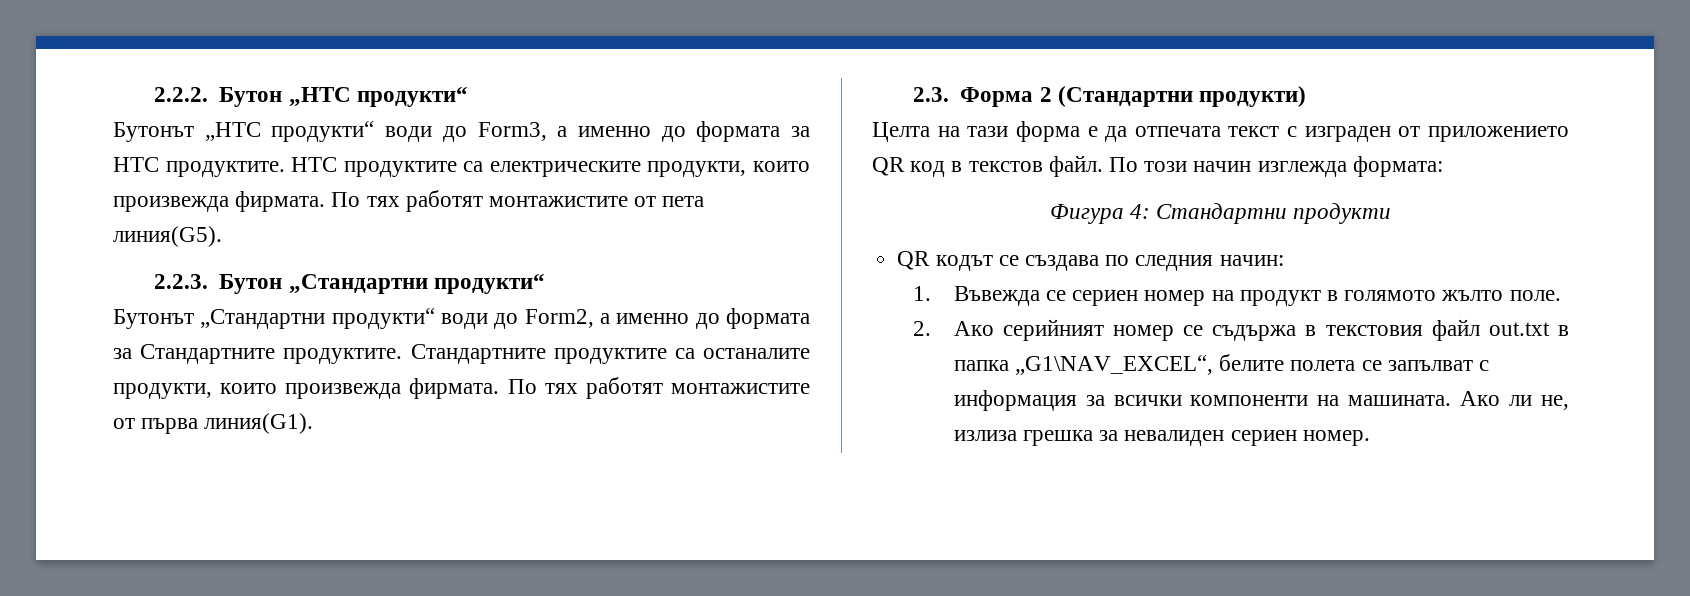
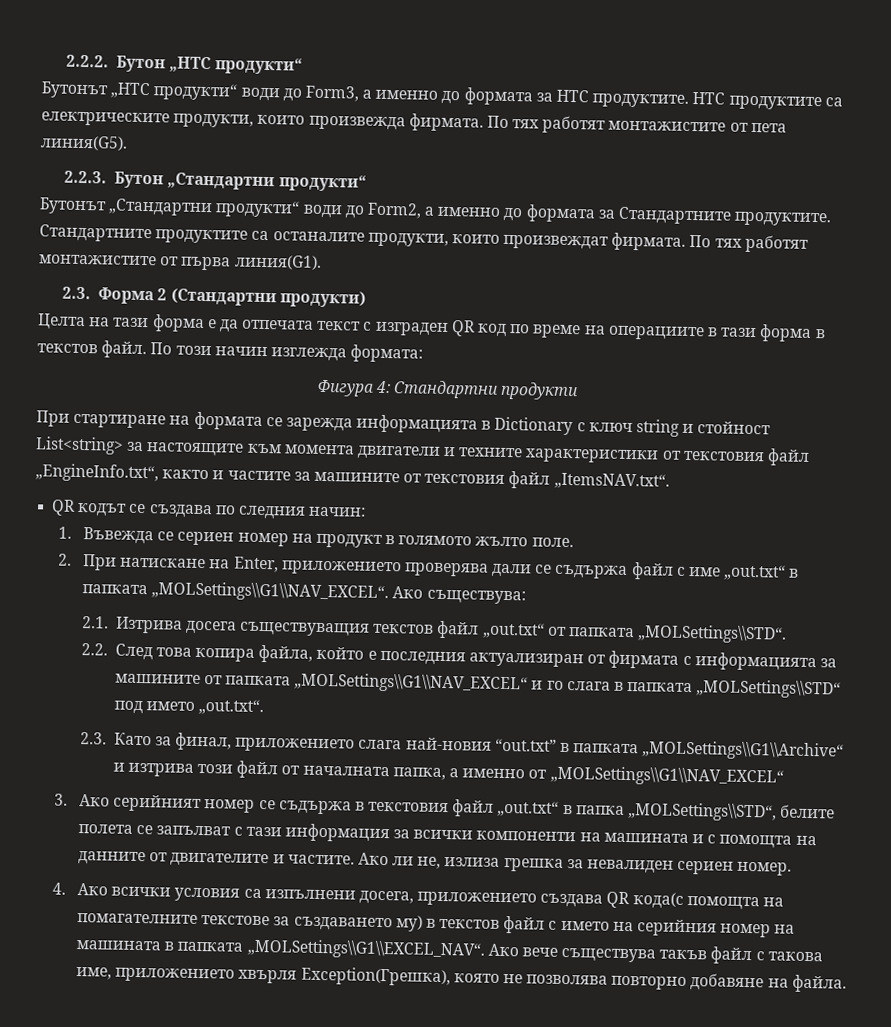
[285,383,402,399] произвежда -> [503,234,610,250] произвеждат
[1398,126,1569,142] [872,157,946,177] от приложението QR код -> [450,320,813,342] QR код по време на операциите в тази форма
(1392, 213) none -> [36,410,772,437] [35,436,811,466] [35,463,670,490] // При стартиране на формата се зарежда информацията в Dictionary с ключ string и стойност List<string> за настоящите към момента двигатели и техните характеристики от текстовия файл „EngineInfo.txt“, както и частите за машините от текстовия файл „ItemsNAV.txt“.
(931, 328) none -> [82,554,800,581] [81,581,526,605] [81,616,788,644] [80,643,837,672] [114,672,842,699] [113,698,265,716] [79,732,845,761] [112,760,784,787] [54,793,69,806] При натискане на Enter, приложението проверява дали се съдържа файл с име „out.txt“ в папката „MOLSettings\\G1\\NAV_EXCEL“. Ако съществува: // 2.1. Изтрива досега съществуващия текстов файл „out.txt“ от папката „MOLSettings\\STD“. // 2.2. След това копира файла, който е последния актуализиран от фирмата с информацията за машините от папката „MOLSettings\\G1\\NAV_EXCEL“ и го слага в папката „MOLSettings\\STD“ под името „out.txt“. // 2.3. Като за финал, приложението слага най-новия “out.txt” в папката „MOLSettings\\G1\\Archive“ и изтрива този файл от началната папка, а именно от „MOLSettings\\G1\\NAV_EXCEL“ // 3.
[1488,322,1550,336] out.txt -> [497,800,560,817] „out.txt“
[1014,355,1213,375] „G1\NAV_EXCEL“, -> [628,802,778,822] „MOLSettings\\STD“,
(1490, 365) none -> [245,826,282,837] тази
[1348,395,1452,406] машината. -> [603,832,817,849] [77,851,355,868] машината и с помощта на данните от двигателите и частите.
(1370, 438) none -> [52,882,785,911] [76,912,796,938] [75,938,823,965] [75,966,847,993] // 4. Ако всички условия са изпълнени досега, приложението създава QR кода(с помощта на помагателните текстове за създаването му) в текстов файл с името на серийния номер на машината в папката „MOLSettings\\G1\\EXCEL_NAV“. Ако вече съществува такъв файл с такова име, приложението хвърля Exception(Грешка), която не позволява повторно добавяне на файла.

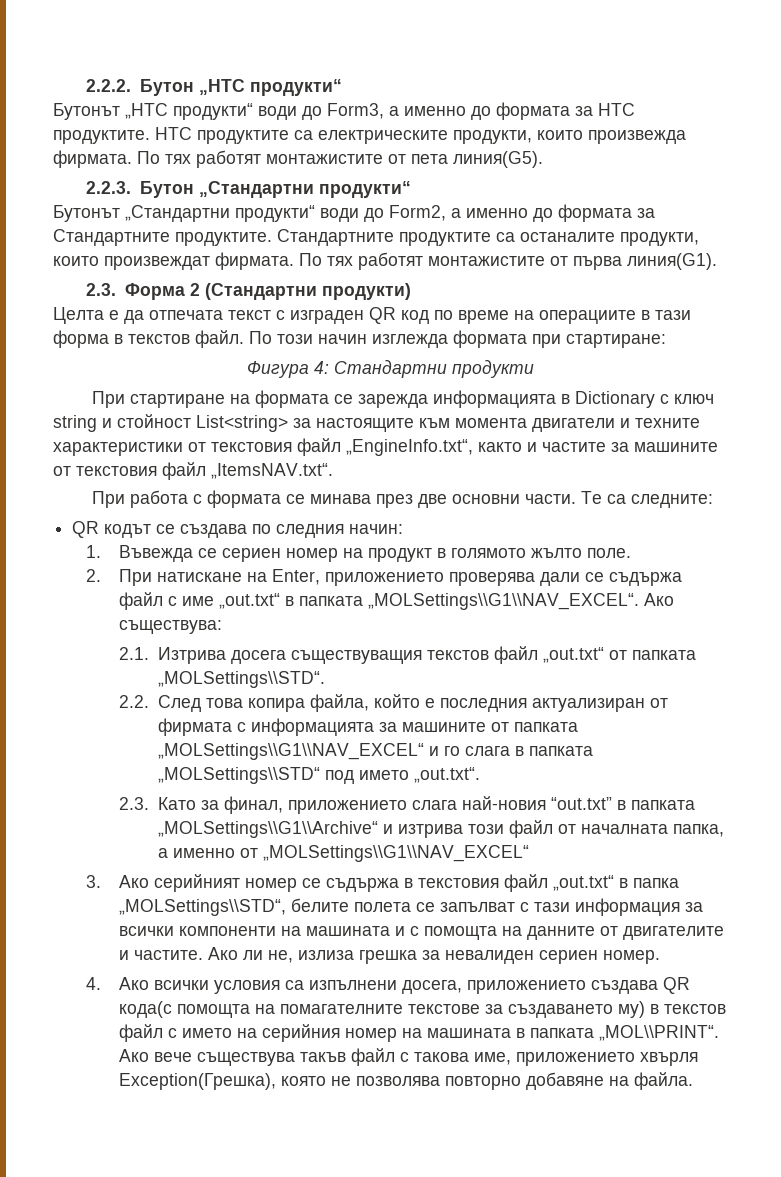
[89,314,205,333] на тази форма -> (104, 315) none
[350,344,424,363] формата: -> [453,330,666,348] формата при стартиране:
(670, 481) none -> [92,490,714,508] // При работа с формата се минава през две основни части. Те са следните:
[246,938,485,960] „MOLSettings\\G1\\EXCEL_NAV“. -> [599,1025,720,1041] „MOL\\PRINT“.

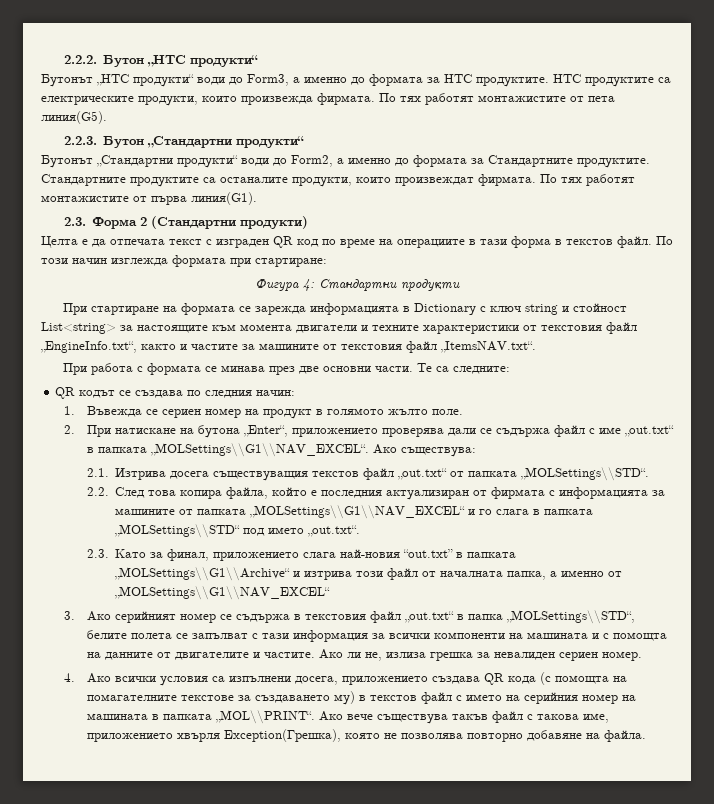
[272,569,321,585] Enter, -> [197,425,288,438] бутона „Enter“,
[119,1001,173,1018] кода(с -> [507,672,551,685] кода (с

